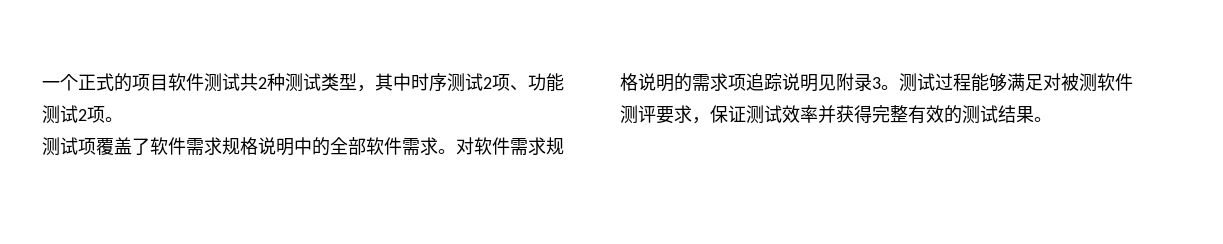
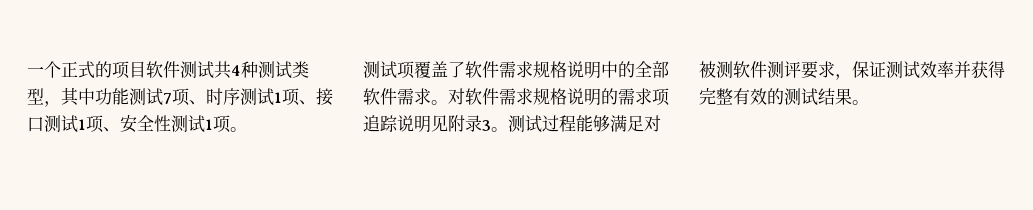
[258,77,267,89] 2 -> [231,65,241,76] 4
[411,73,564,92] [42,105,87,124] 时序测试2项、功能测试2 -> [95,88,333,106] [27,115,213,133] 功能测试7项、时序测试1项、接口测试1项、安全性测试1

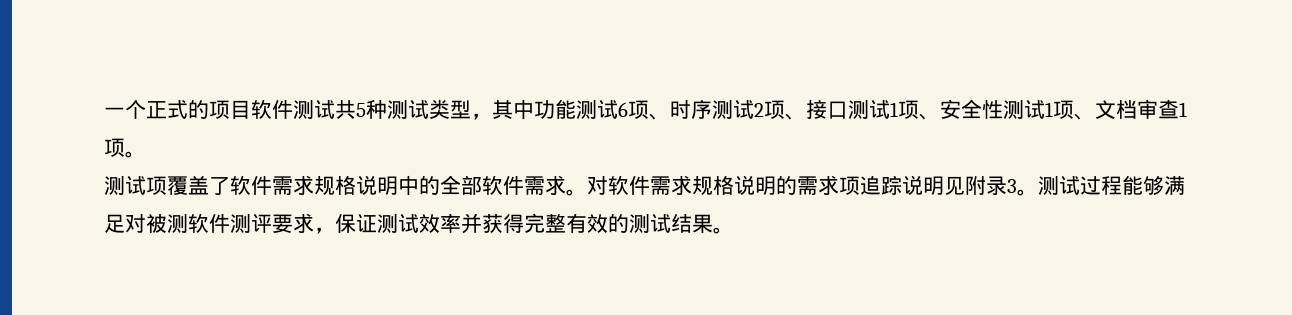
[231,65,241,76] 4 -> [356,103,366,117] 5
[163,93,172,104] 7 -> [618,102,628,117] 6
[274,92,282,103] 1 -> [754,103,764,117] 2
(231, 124) none -> [1074,99,1187,120] [104,138,125,157] 、文档审查1项

